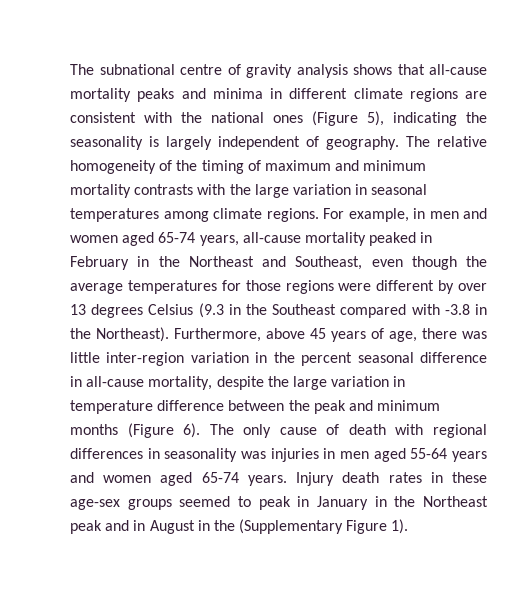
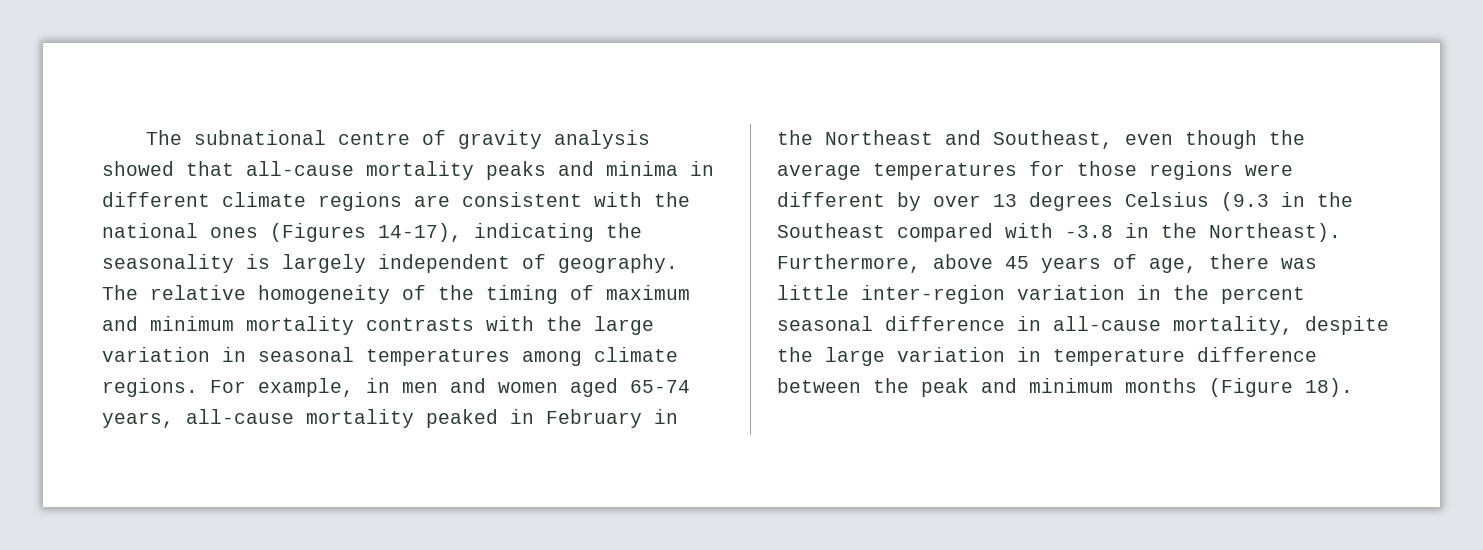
[353,64,392,75] shows -> [102,161,174,176] showed
[312,111,384,126] (Figure 5), -> [270,223,462,242] (Figures 14-17),
[183,423,487,438] [70,448,488,462] [70,472,488,486] [70,496,488,510] [70,519,409,534] 6). The only cause of death with regional differences in seasonality was injuries in men aged 55-64 years and women aged 65-74 years. Injury death rates in these age-sex groups seemed to peak in January in the Northeast peak and in August in the (Supplementary Figure 1). -> [1305,378,1353,397] 18).

